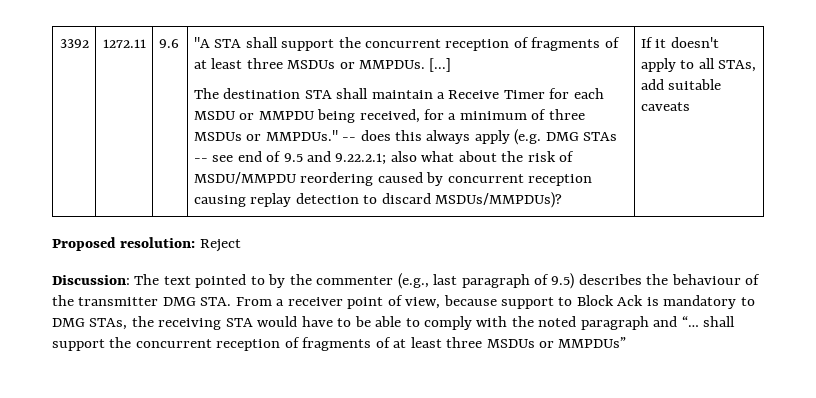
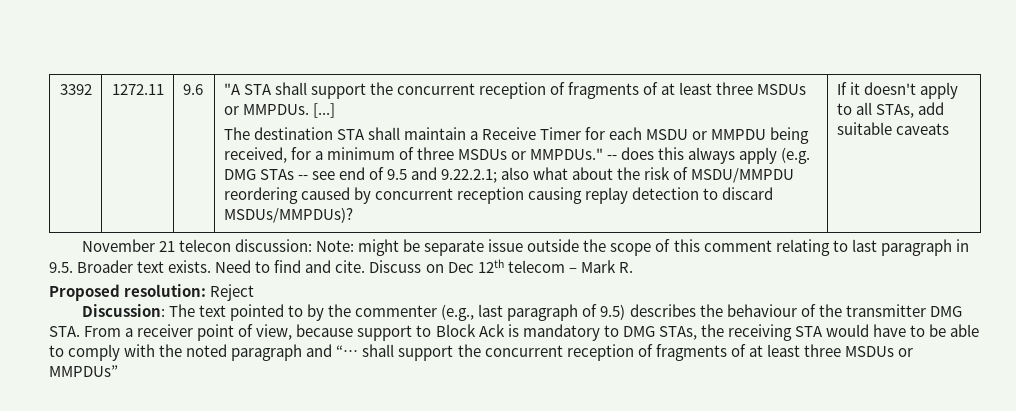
(690, 106) none -> [81,239,969,256] [49,259,633,273] // November 21 telecon discussion: Note: might be separate issue outside the scope of this comment relating to last paragraph in 9.5. Broader text exists. Need to find and cite. Discuss on Dec 12th telecom – Mark R.

